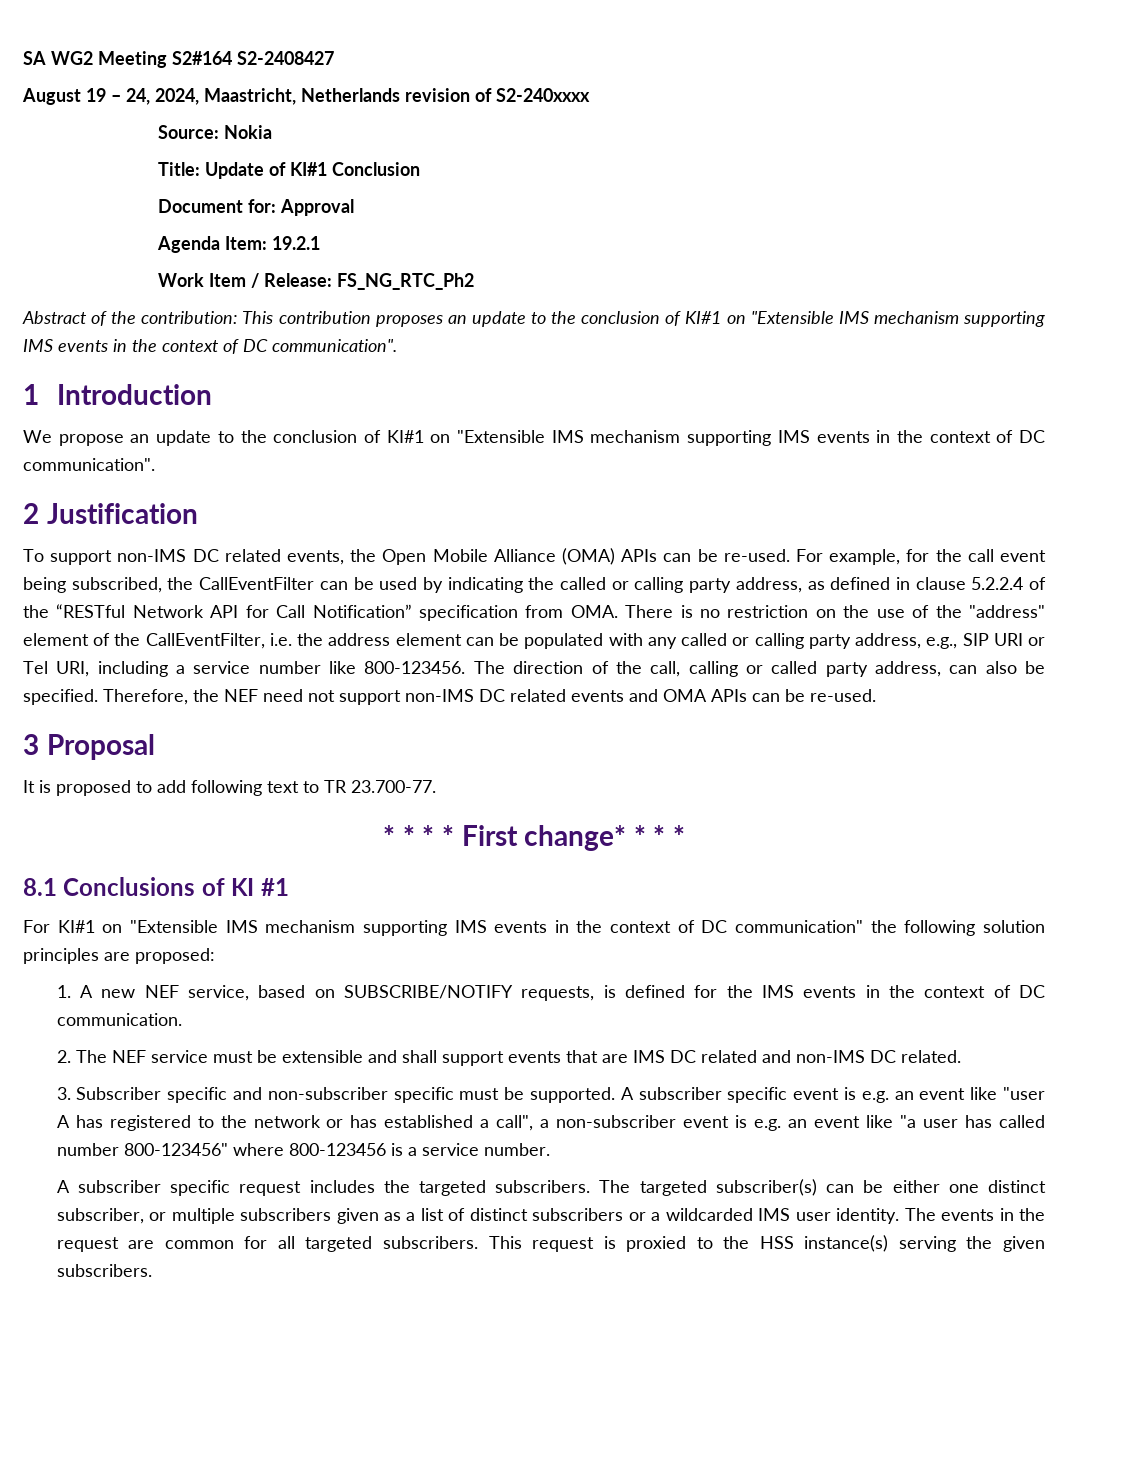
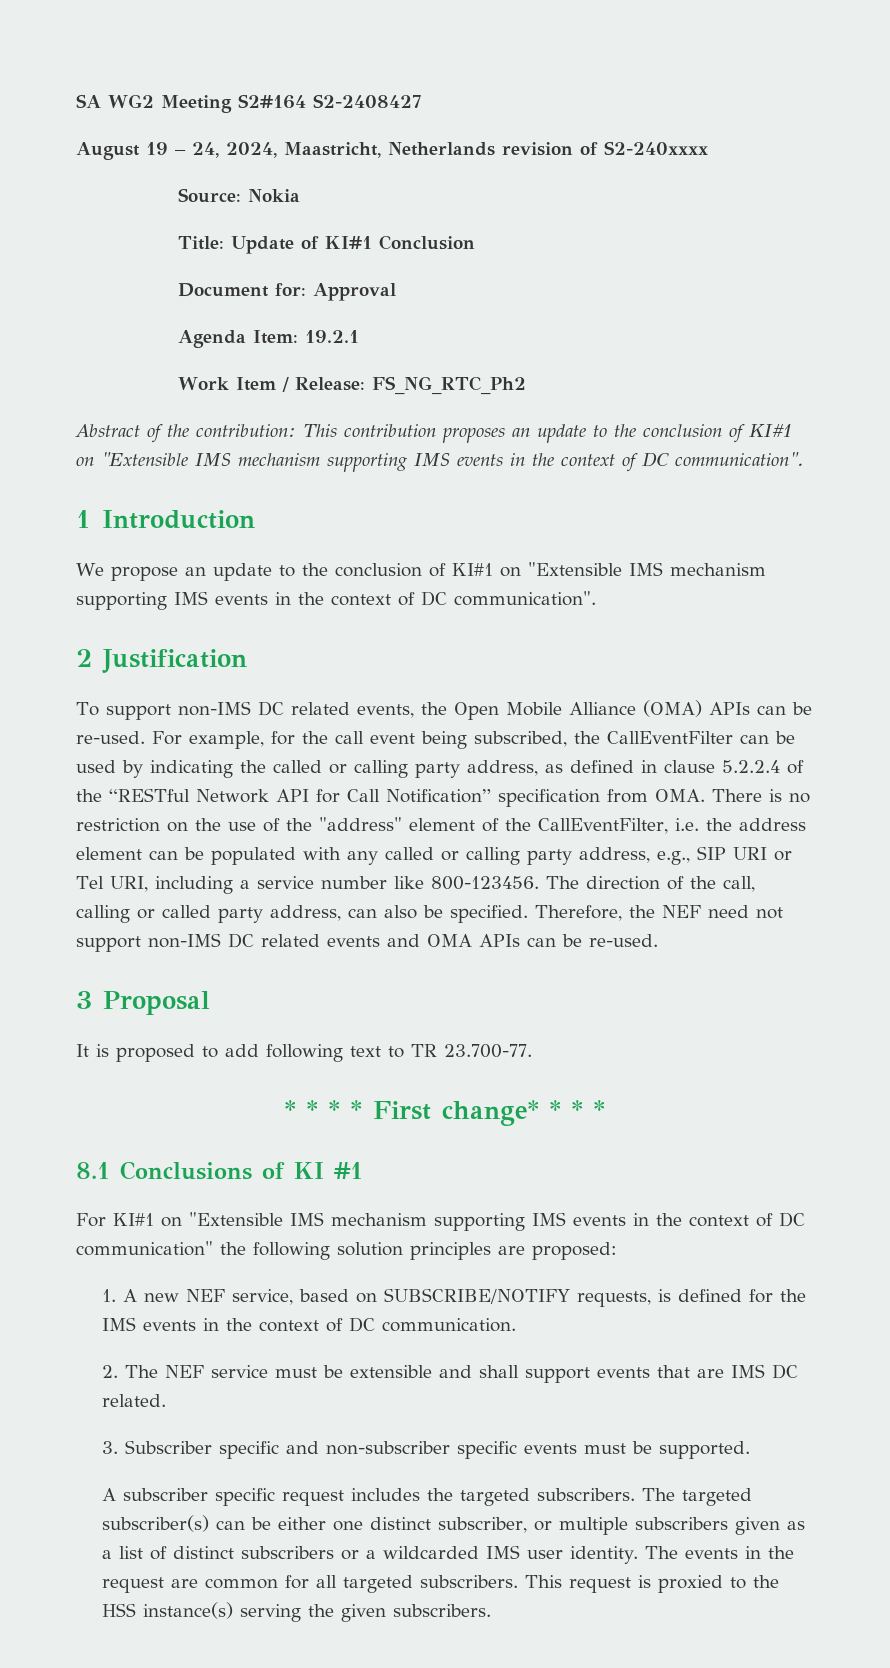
[700,1050,896,1063] related and non-IMS DC -> (798, 1371) none
(454, 1095) none -> [523,1443,577,1454] events
[620,1087,1045,1103] [56,1115,1045,1131] [56,1143,550,1156] A subscriber specific event is e.g. an event like "user A has registered to the network or has established a call", a non-subscriber event is e.g. an event like "a user has called number 800-123456" where 800-123456 is a service number. -> (750, 1450) none

